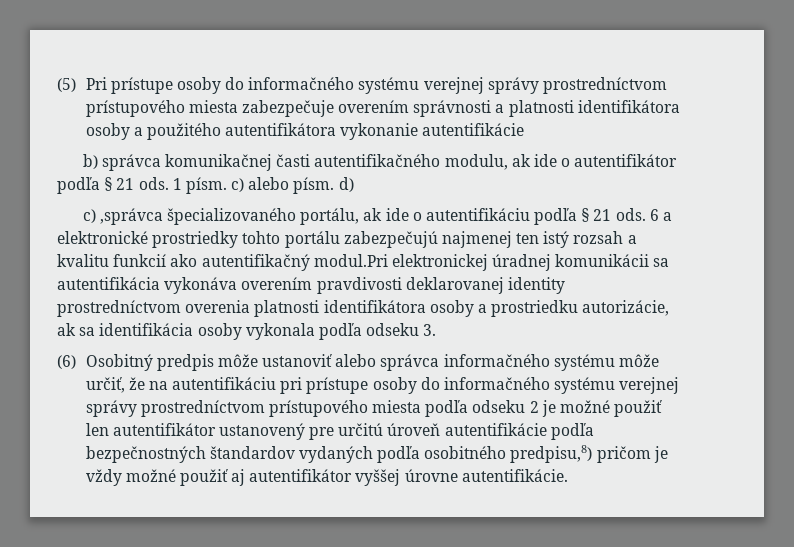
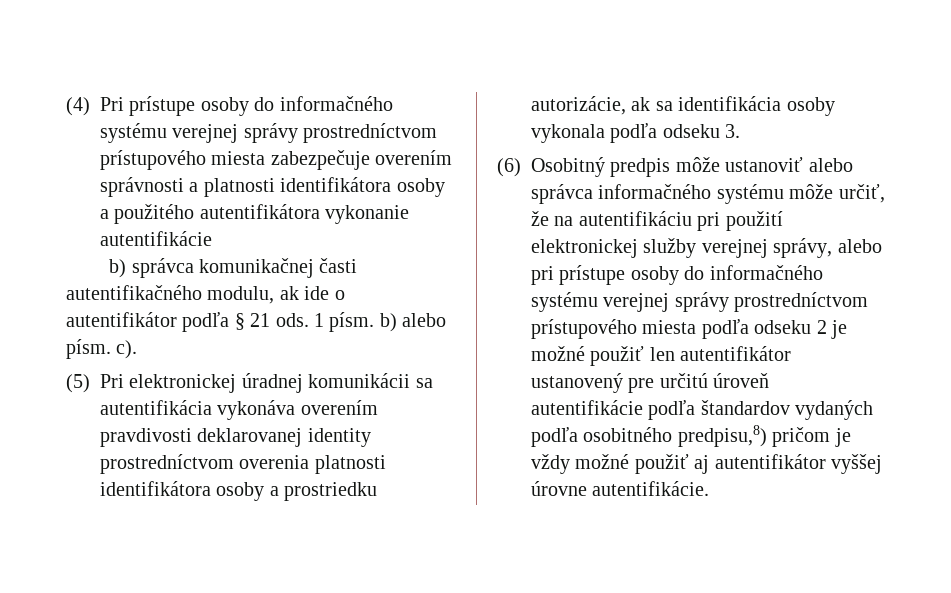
[57,78,76,92] (5) -> [66,97,90,116] (4)
[231,178,245,192] c) -> [379,313,397,332] b)
[338,177,354,192] [82,208,673,225] [57,231,637,248] [57,254,388,271] d) // c) ,správca špecializovaného portálu, ak ide o autentifikáciu podľa § 21 ods. 6 a elektronické prostriedky tohto portálu zabezpečujú najmenej ten istý rozsah a kvalitu funkcií ako autentifikačný modul.Pri -> [116,340,138,359] [66,374,124,393] c). // (5) Pri
(303, 385) none -> [725,211,783,231] [531,238,882,258] [531,266,554,285] použití elektronickej služby verejnej správy, alebo pri
[85,446,206,463] bezpečnostných -> (696, 410) none

